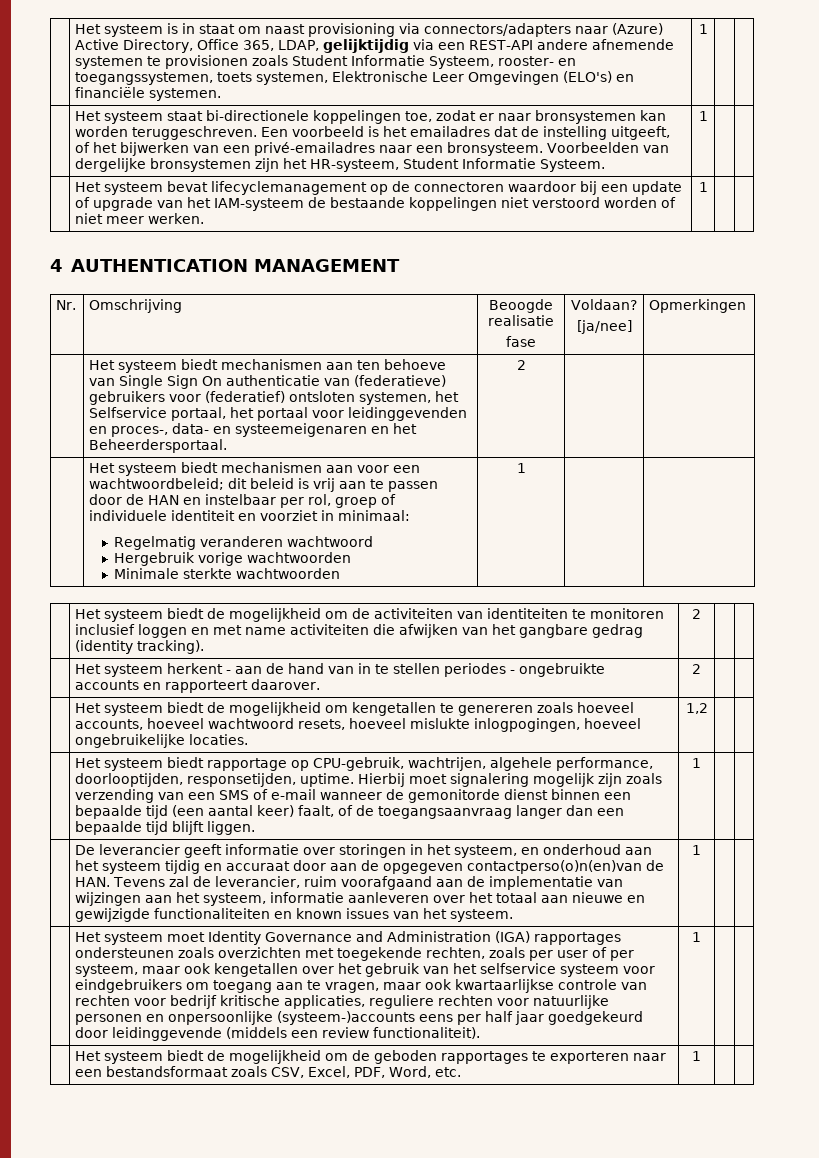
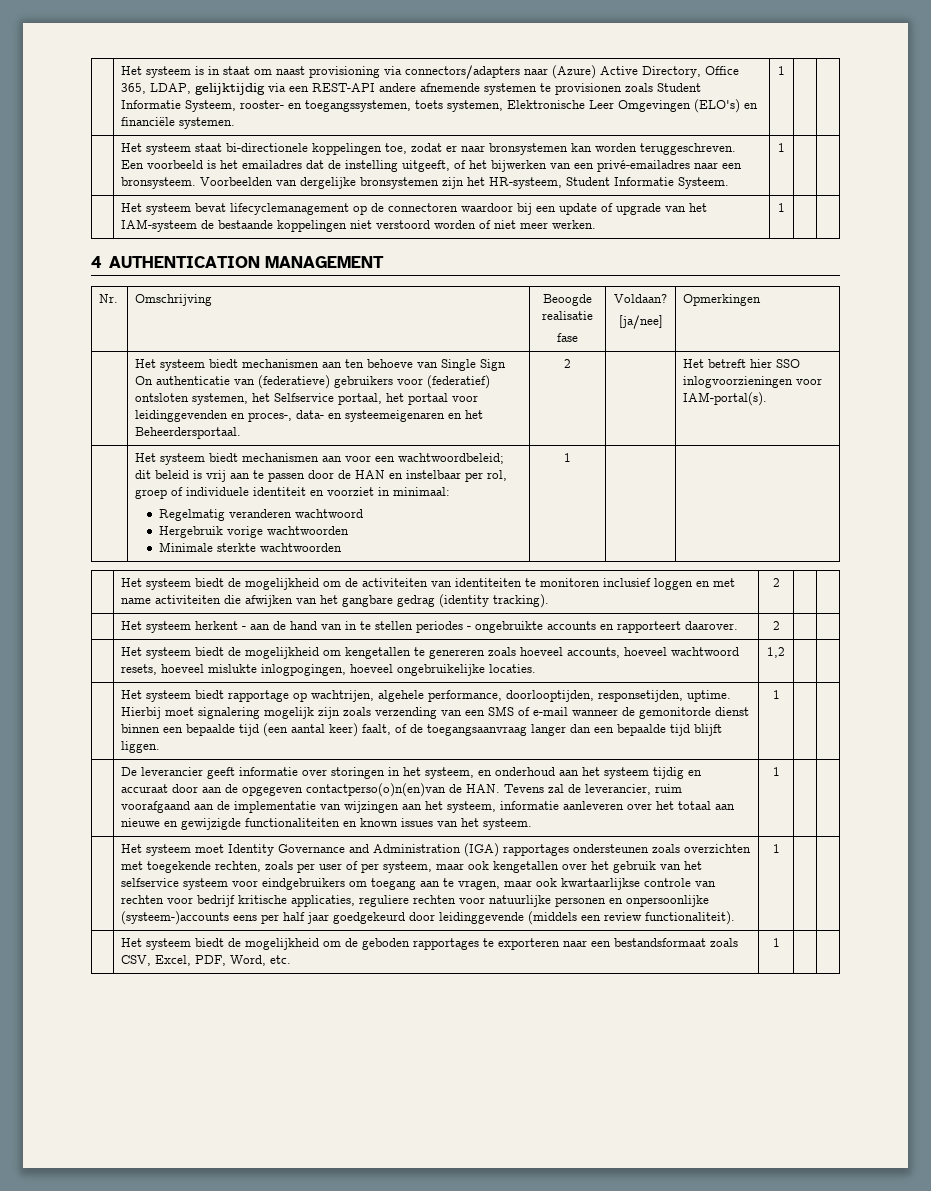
(526, 365) none -> [683,359,801,368] [683,376,823,388] [683,392,768,406] Het betreft hier SSO inlogvoorzieningen voor IAM-portal(s).
[313,757,405,771] CPU-gebruik, -> (308, 697) none

